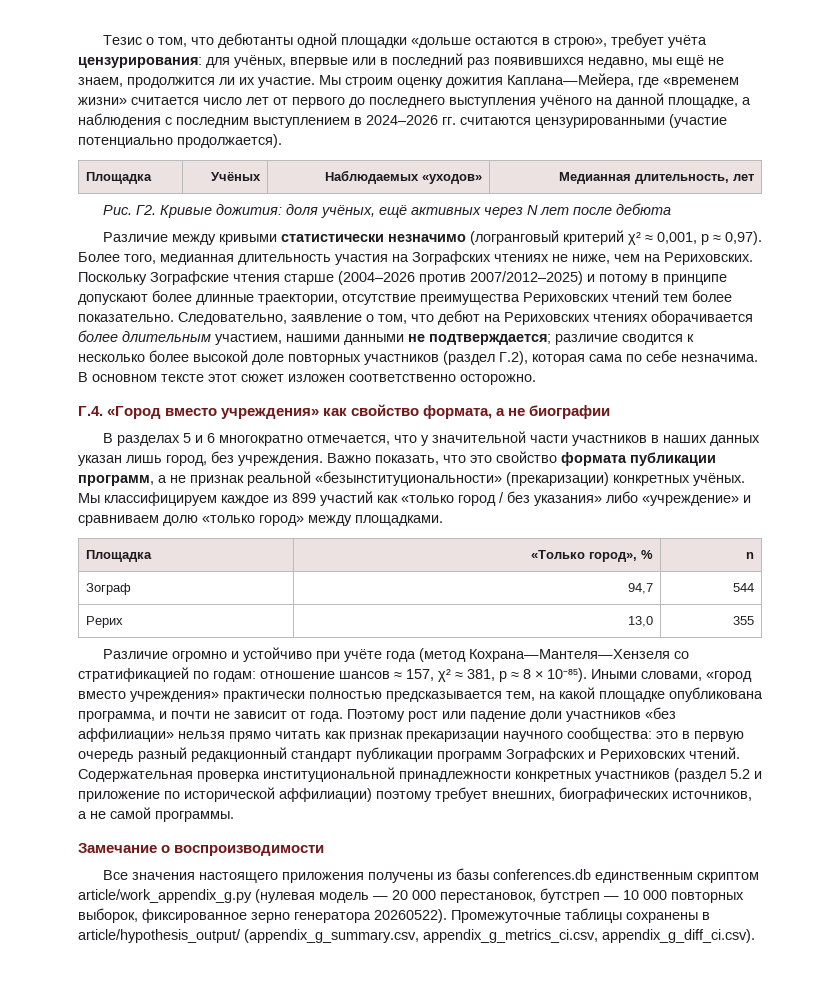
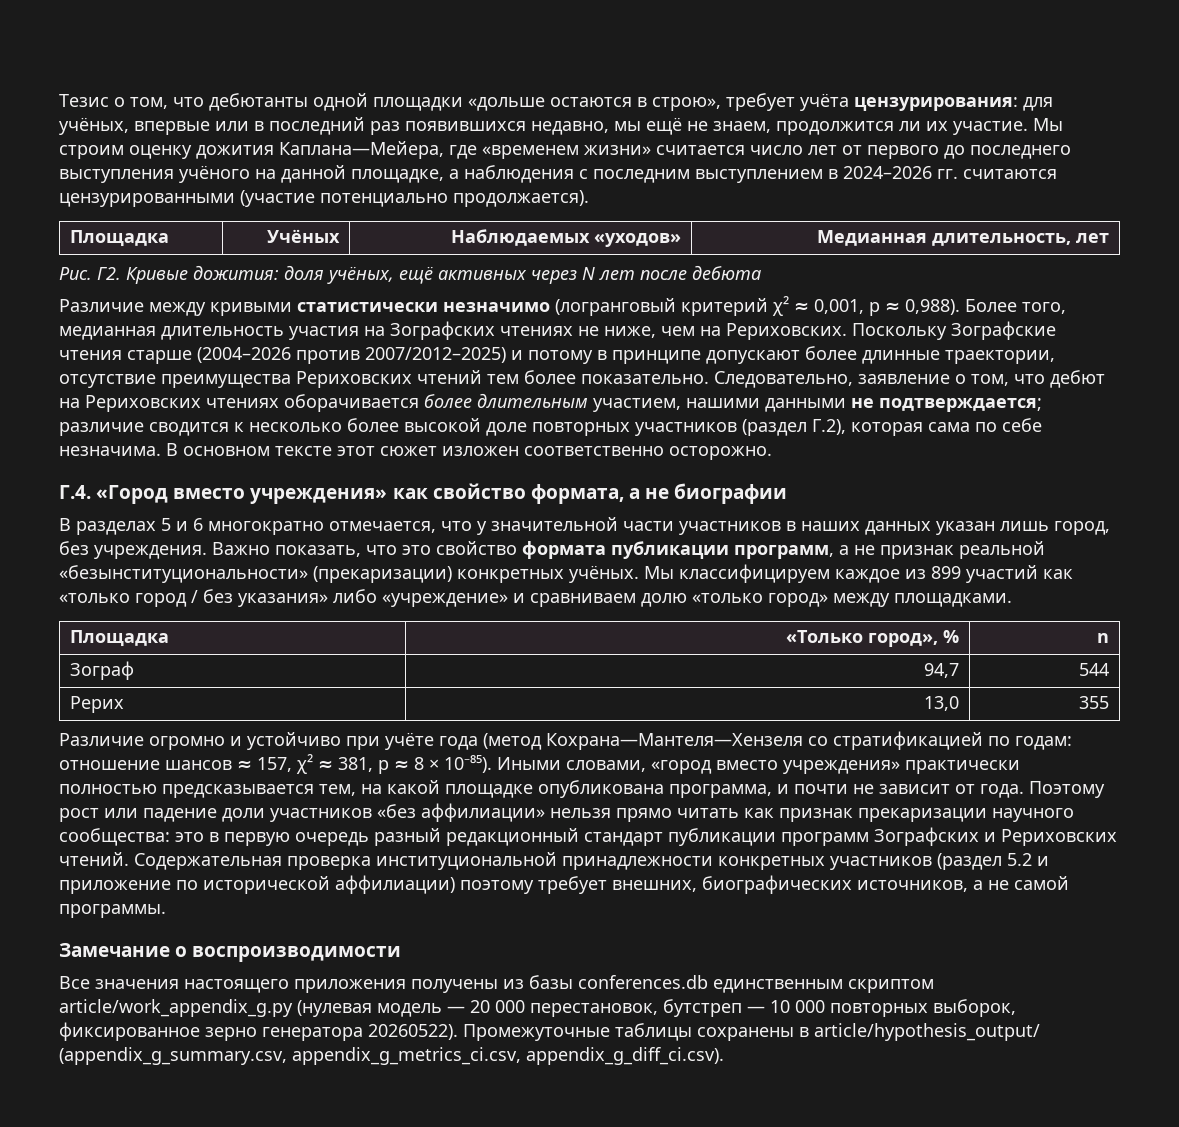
[724,231,762,245] 0,97). -> [905,299,960,315] 0,988).

